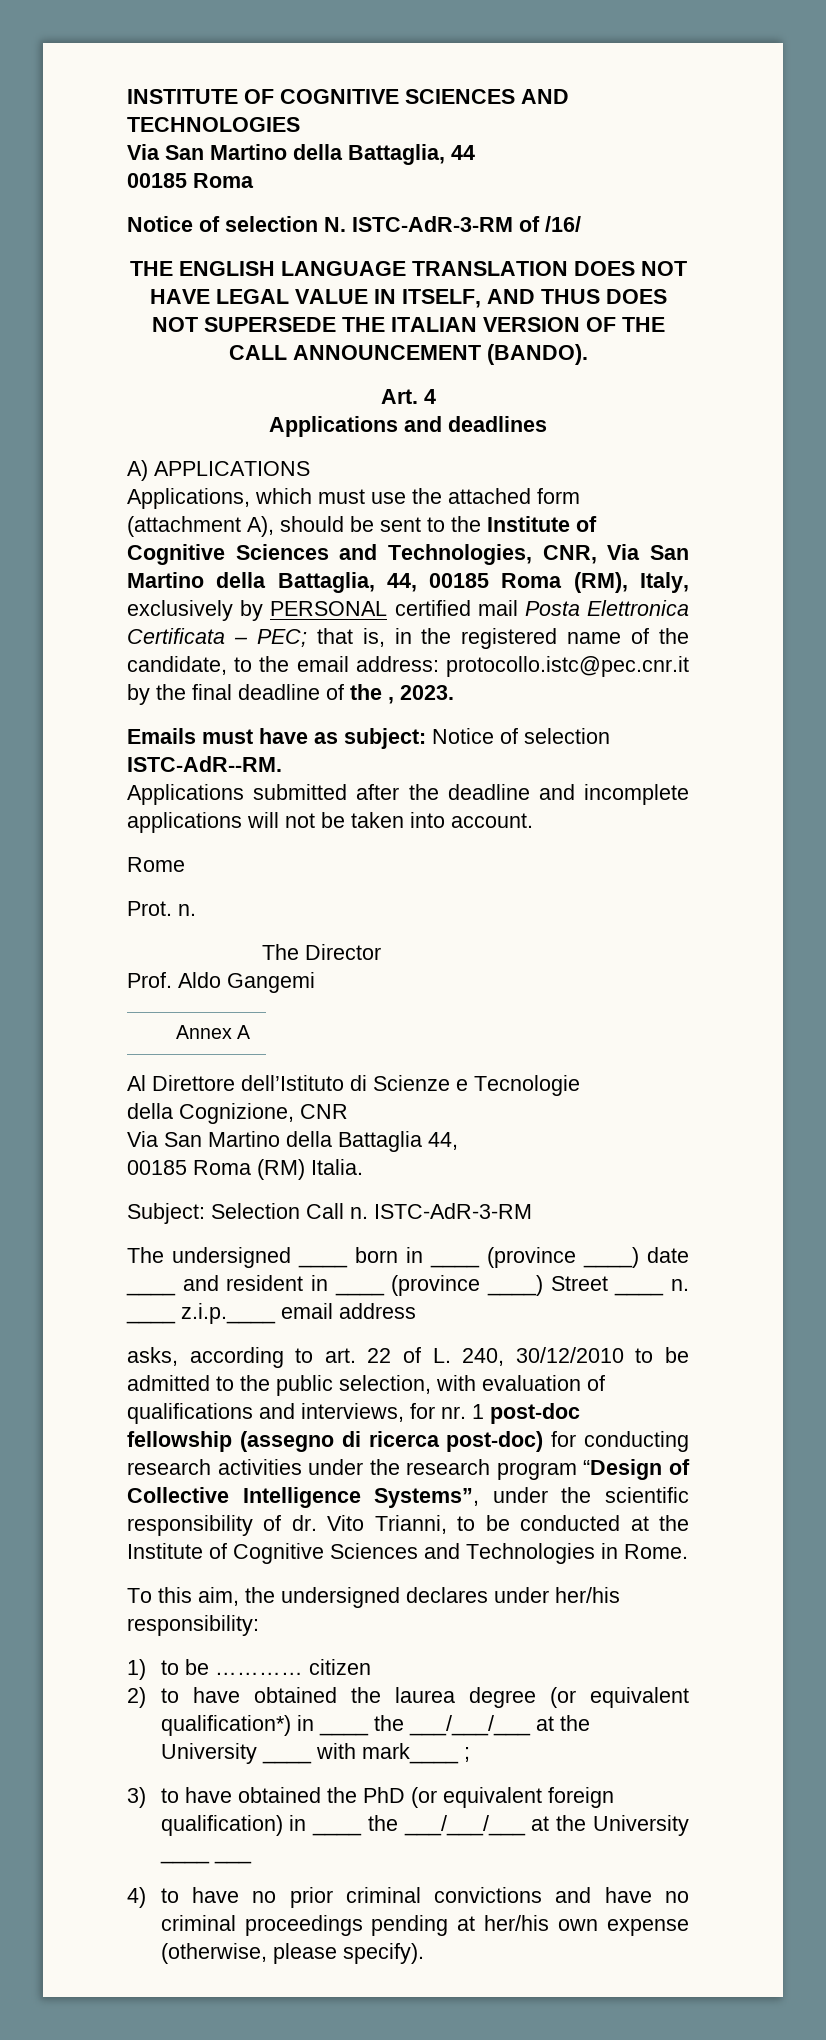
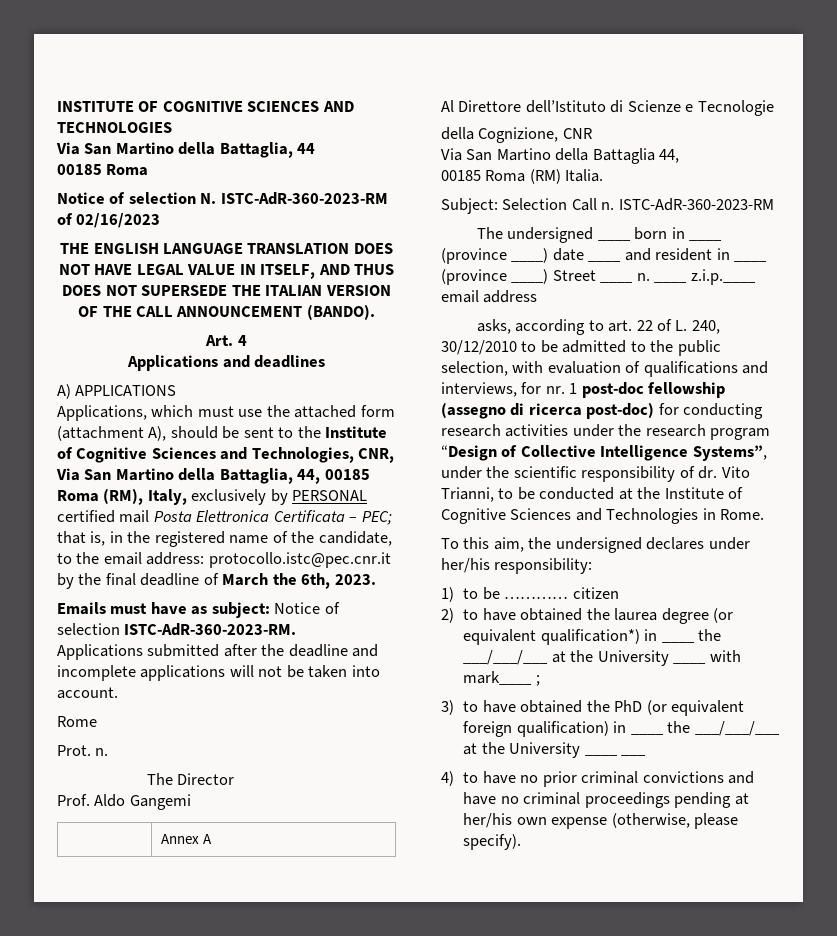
[352,216,581,232] ISTC-AdR-3-RM of /16/ -> [220,192,388,205] [57,213,161,228] ISTC-AdR-360-2023-RM of 02/16/2023
[350,684,394,704] the , -> [222,573,331,589] March the 6th,
[127,756,282,772] ISTC-AdR--RM. -> [124,623,297,636] ISTC-AdR-360-2023-RM.
[374,1203,532,1219] ISTC-AdR-3-RM -> [618,198,774,211] ISTC-AdR-360-2023-RM

